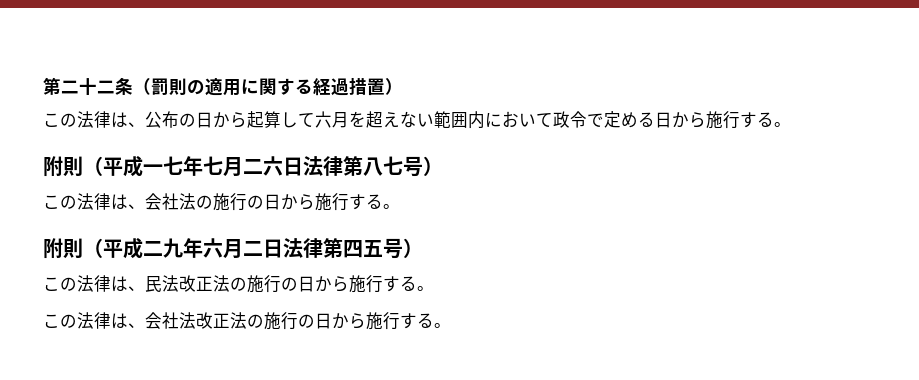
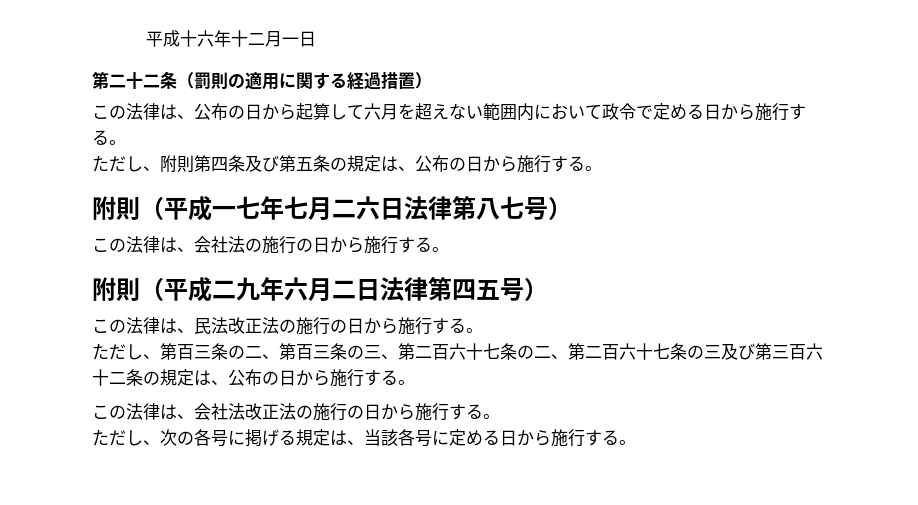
(43, 86) none -> [145,30,316,47] 平成十六年十二月一日 //
(791, 124) none -> [92,155,602,173] // ただし、附則第四条及び第五条の規定は、公布の日から施行する。
(434, 288) none -> [92,343,823,360] [92,369,415,387] // ただし、第百三条の二、第百三条の三、第二百六十七条の二、第二百六十七条の三及び第三百六十二条の規定は、公布の日から施行する。
(451, 325) none -> [92,429,636,447] // ただし、次の各号に掲げる規定は、当該各号に定める日から施行する。

